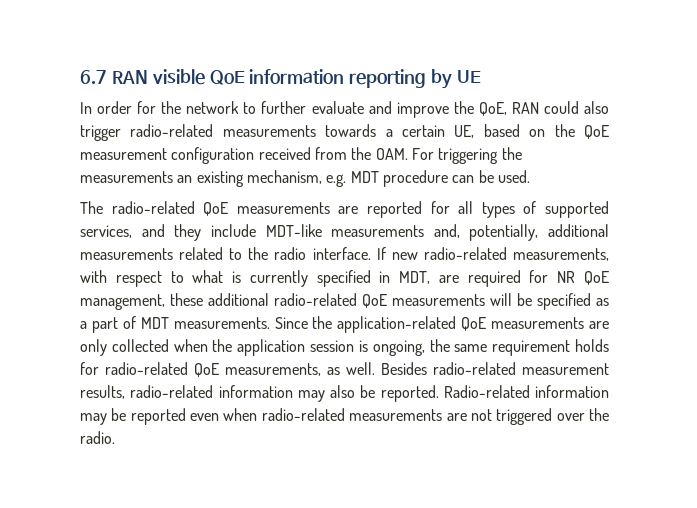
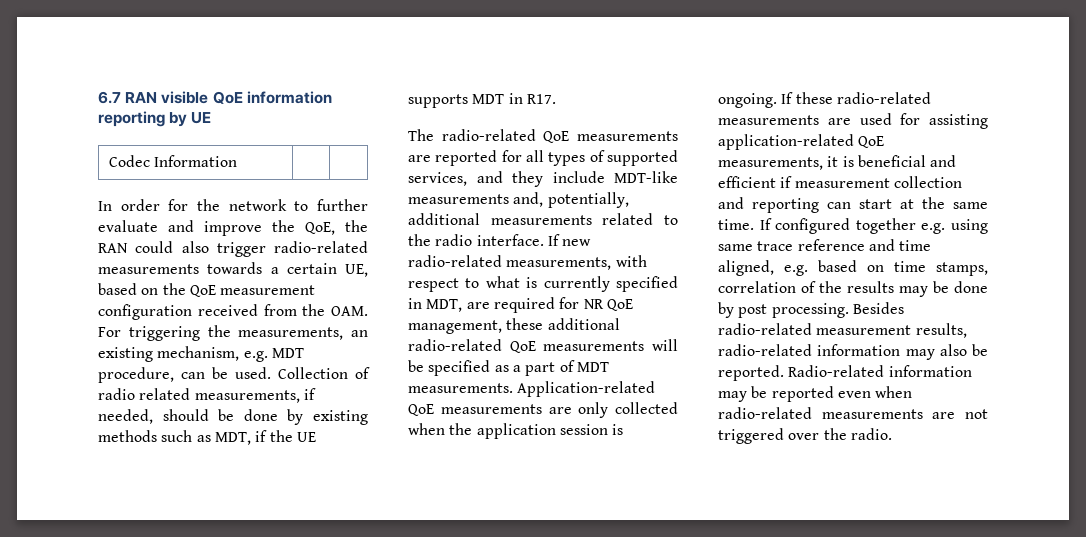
(482, 76) none -> [108,155,237,167] // Codec Information | |
(507, 109) none -> [345,220,368,232] the
[80,171,173,183] measurements -> [238,327,344,340] measurements,
[382,170,448,187] procedure -> [98,367,174,383] procedure,
(530, 176) none -> [278,367,370,379] [98,388,316,403] [98,409,368,425] [98,430,316,445] [408,93,556,108] Collection of radio related measurements, if needed, should be done by existing methods such as MDT, if the UE supports MDT in R17.
[274,316,457,333] Since the application-related -> [517,381,656,397] Application-related
[372,339,609,356] [80,362,375,377] ongoing, the same requirement holds for radio-related QoE measurements, as well. -> [718,92,931,108] [718,113,988,129] [718,134,885,150] [718,155,957,170] [718,176,962,188] [718,197,988,213] [718,218,988,234] [718,239,932,251] [718,260,988,276] [718,281,988,297] [718,302,849,318] ongoing. If these radio-related measurements are used for assisting application-related QoE measurements, it is beneficial and efficient if measurement collection and reporting can start at the same time. If configured together e.g. using same trace reference and time aligned, e.g. based on time stamps, correlation of the results may be done by post processing.

